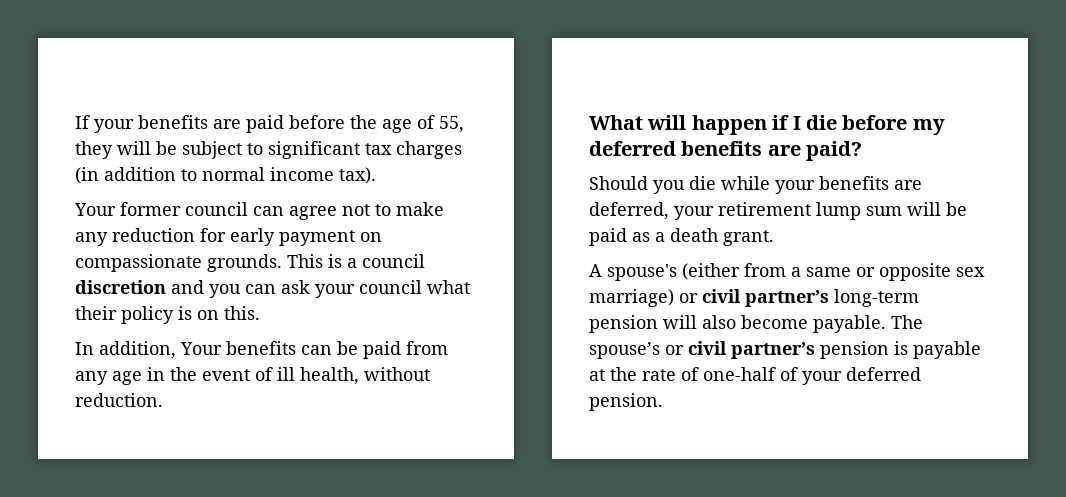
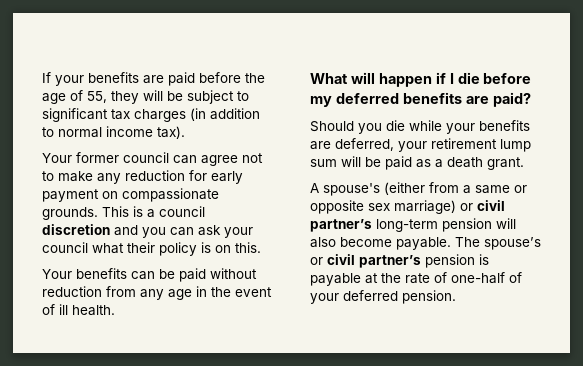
[75,341,176,359] In addition, -> (261, 247) none
(401, 350) none -> [210,268,257,279] [42,286,102,297] without reduction
[300,367,430,385] [75,393,163,407] health, without reduction. -> [72,305,115,316] health.

